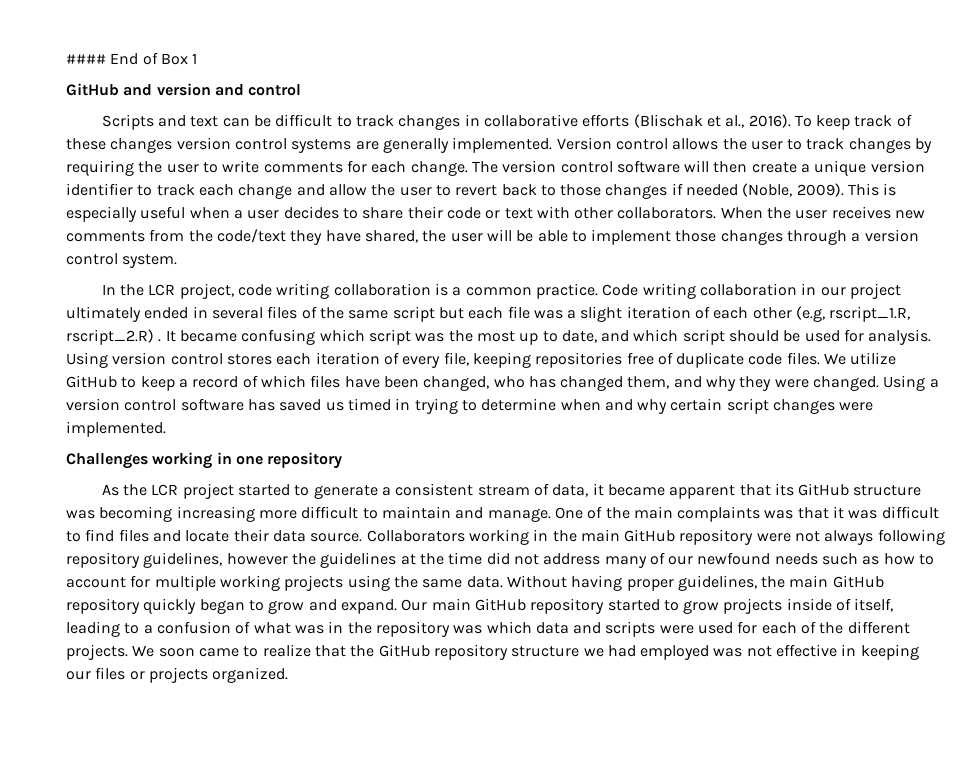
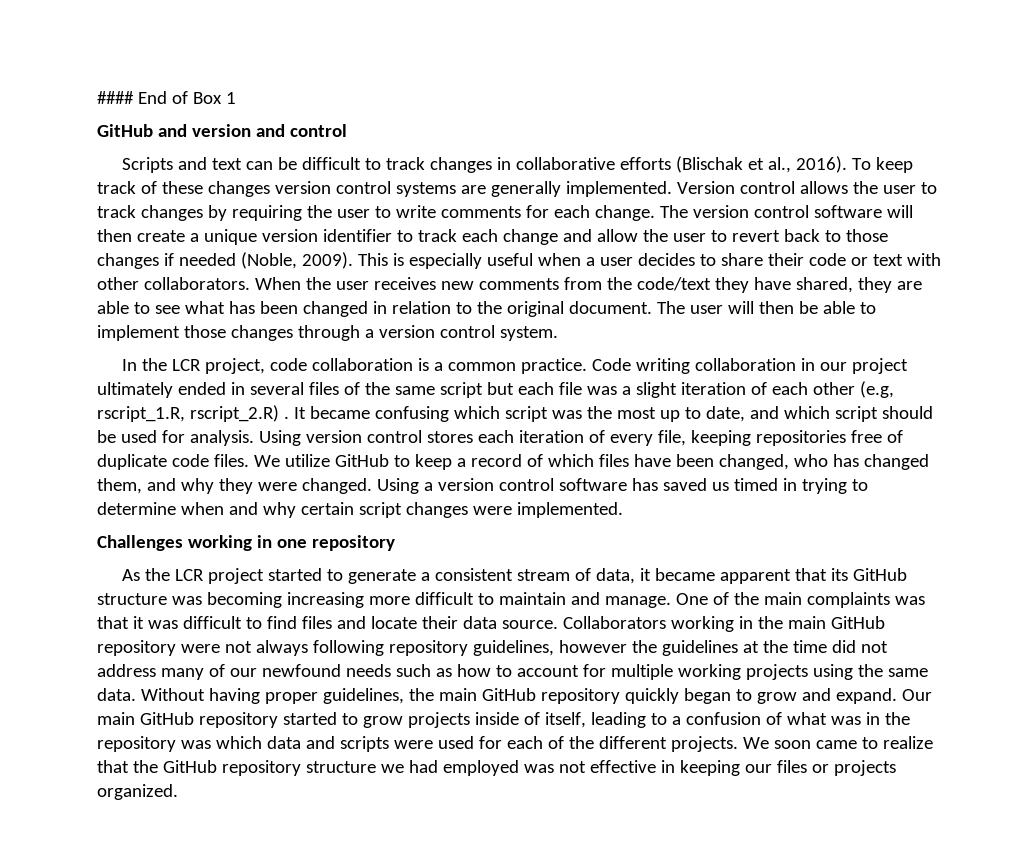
[422,230,447,242] the -> [857,277,922,293] [97,301,685,317] they are able to see what has been changed in relation to the original document. The
(512, 235) none -> [758,301,794,314] then
[276,283,330,299] writing -> (307, 364) none

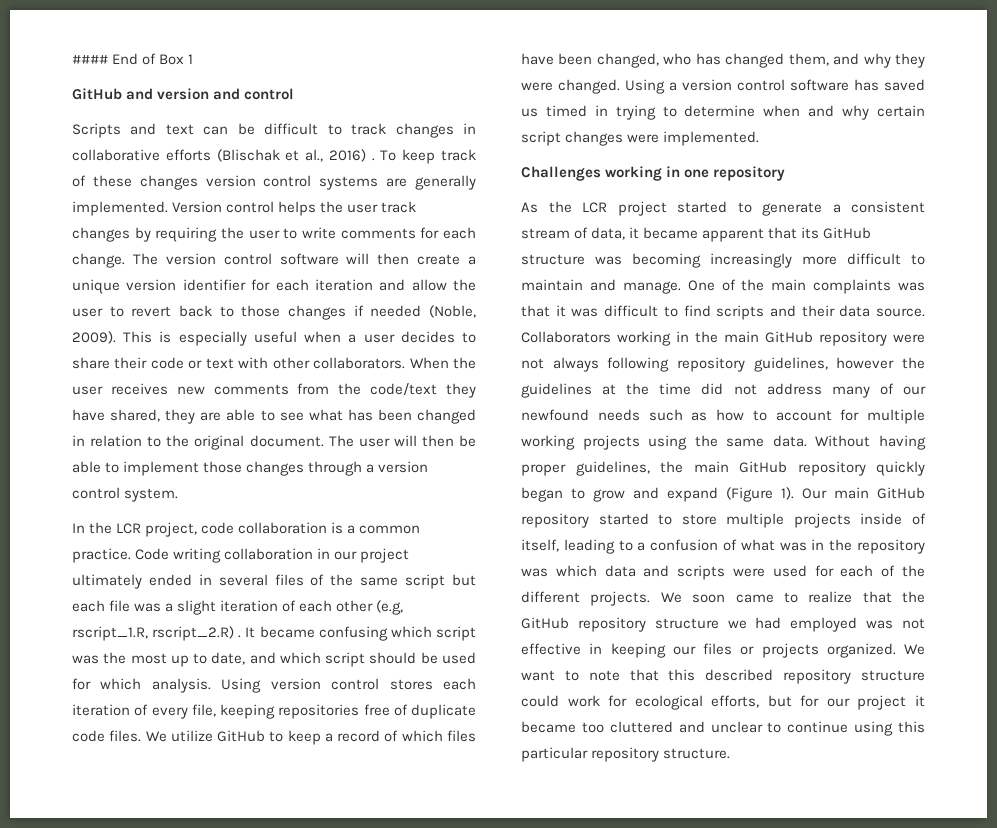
[795,156,847,173] 2016). -> [328,149,375,162] 2016) .
[799,181,937,194] allows the user to -> [278,201,379,216] helps the user
[396,229,558,245] to track each change -> [251,279,373,291] for each iteration
(185, 436) none -> [100,678,142,690] which
[286,592,364,608] increasing -> [710,253,792,268] increasingly
[301,616,417,629] files and locate -> [716,305,796,320] scripts and
[835,688,897,704] expand. -> [667,487,794,502] expand (Figure 1).
[362,716,403,728] grow -> [681,513,785,528] store multiple
(178, 792) none -> [904,644,925,655] [521,669,925,684] [521,695,925,710] [521,721,925,736] [521,747,731,762] We want to note that this described repository structure could work for ecological efforts, but for our project it became too cluttered and unclear to continue using this particular repository structure.

